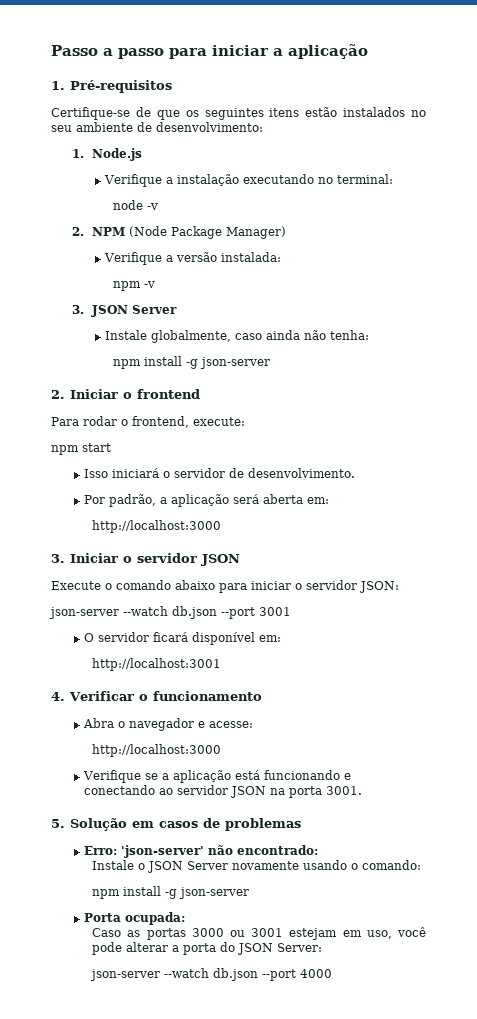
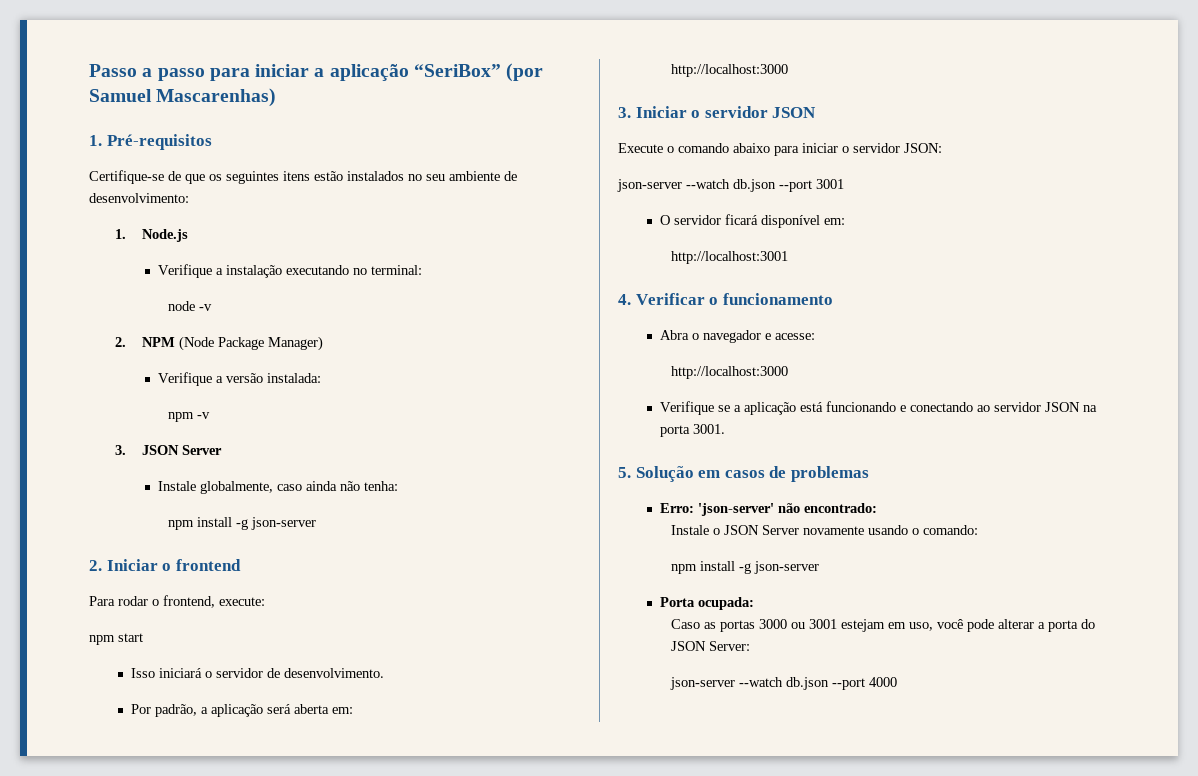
(368, 51) none -> [413,63,544,82] [89,88,277,107] “SeriBox” (por Samuel Mascarenhas)

